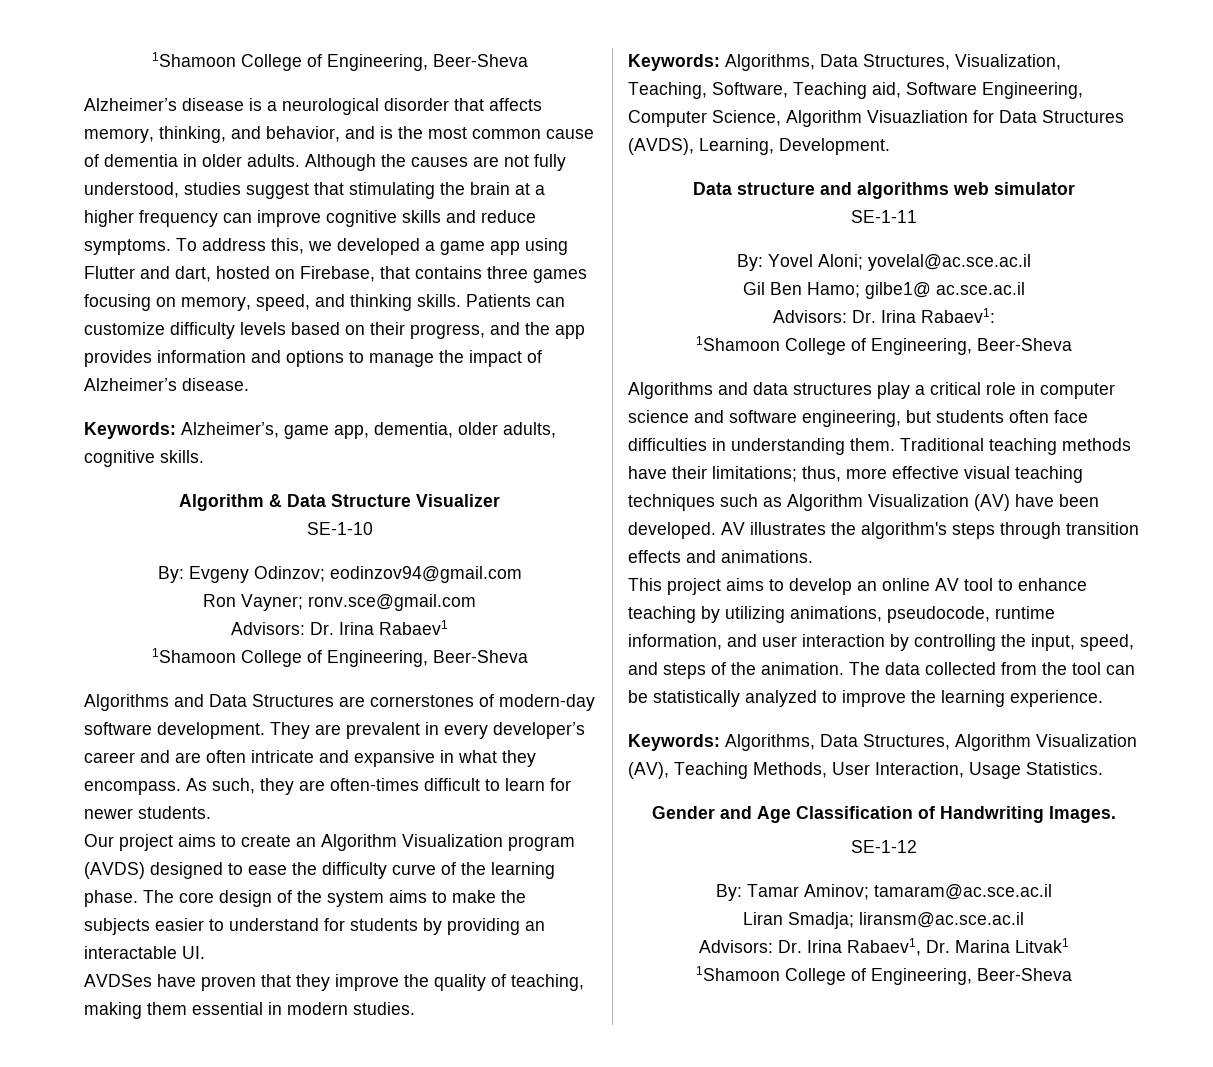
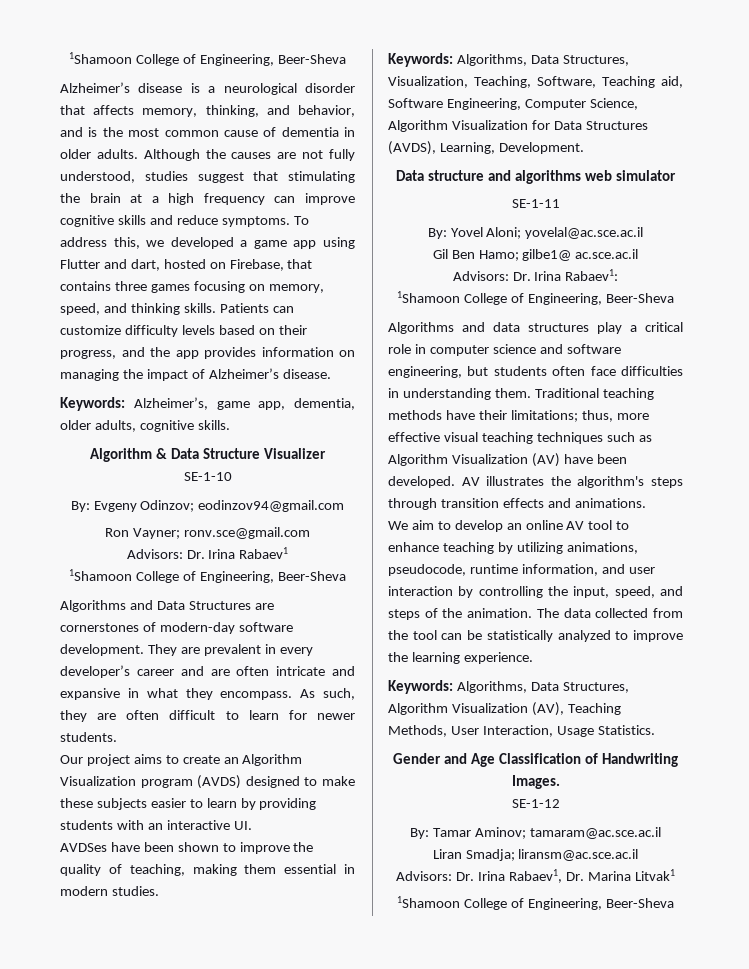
[84,210,134,227] higher -> [168,193,195,205] high
[251,350,434,367] and options to manage -> [339,350,355,357] [60,369,119,381] on managing
[330,778,419,791] often-times -> [126,710,160,720] often
[248,862,555,879] [84,890,526,907] [84,918,545,935] [84,946,177,959] ease the difficulty curve of the learning phase. The core design of the system aims to make the subjects easier to understand for students by providing an interactable -> [322,776,355,786] [60,798,317,810] [60,820,230,830] make these subjects easier to learn by providing students with an interactive
[201,974,330,991] proven that they -> [143,842,236,852] been shown to
[867,110,968,123] Visuazliation -> [451,120,528,130] Visualization
[628,578,764,595] This project aims -> [388,520,434,530] We aim

